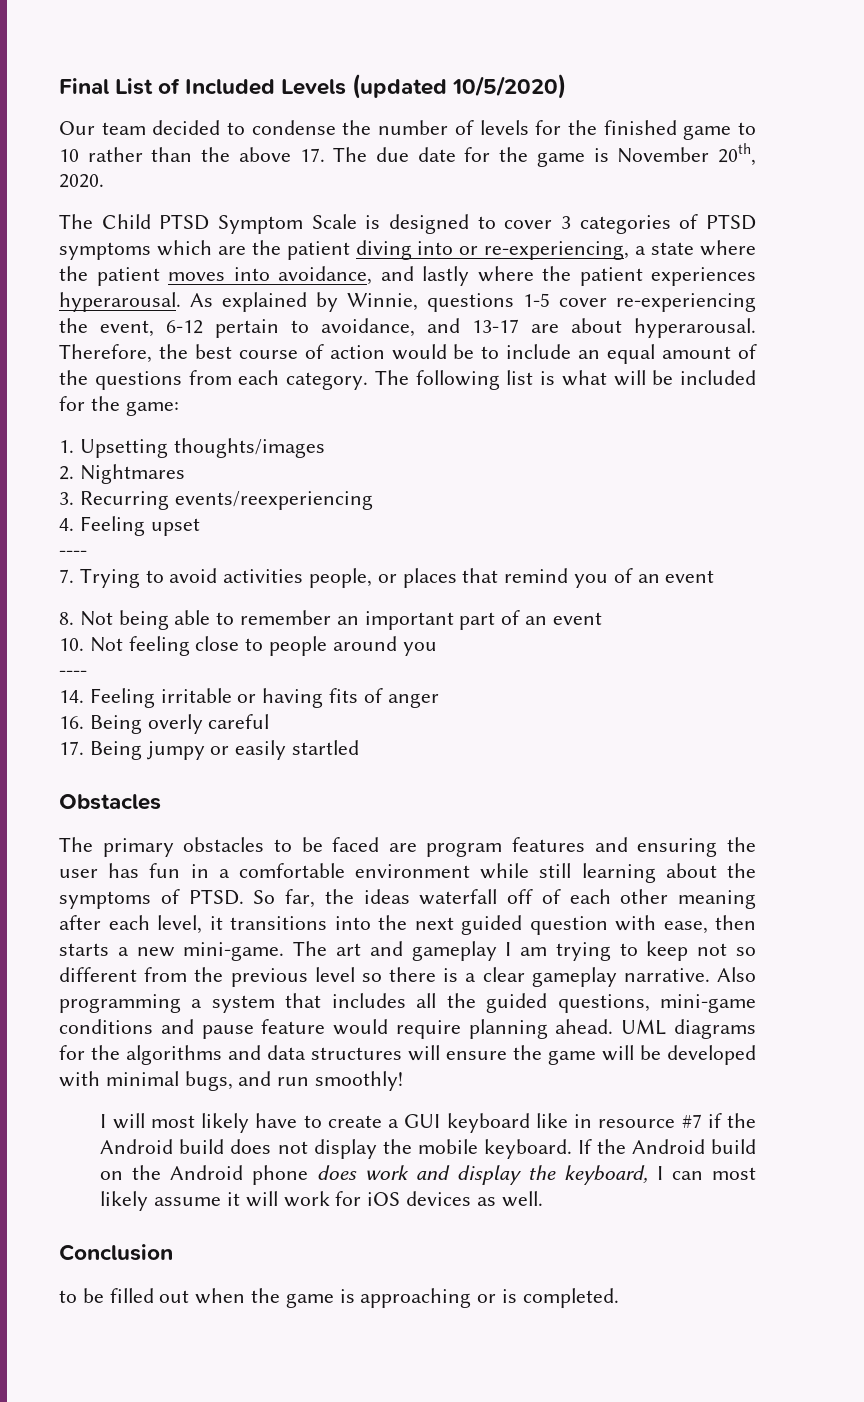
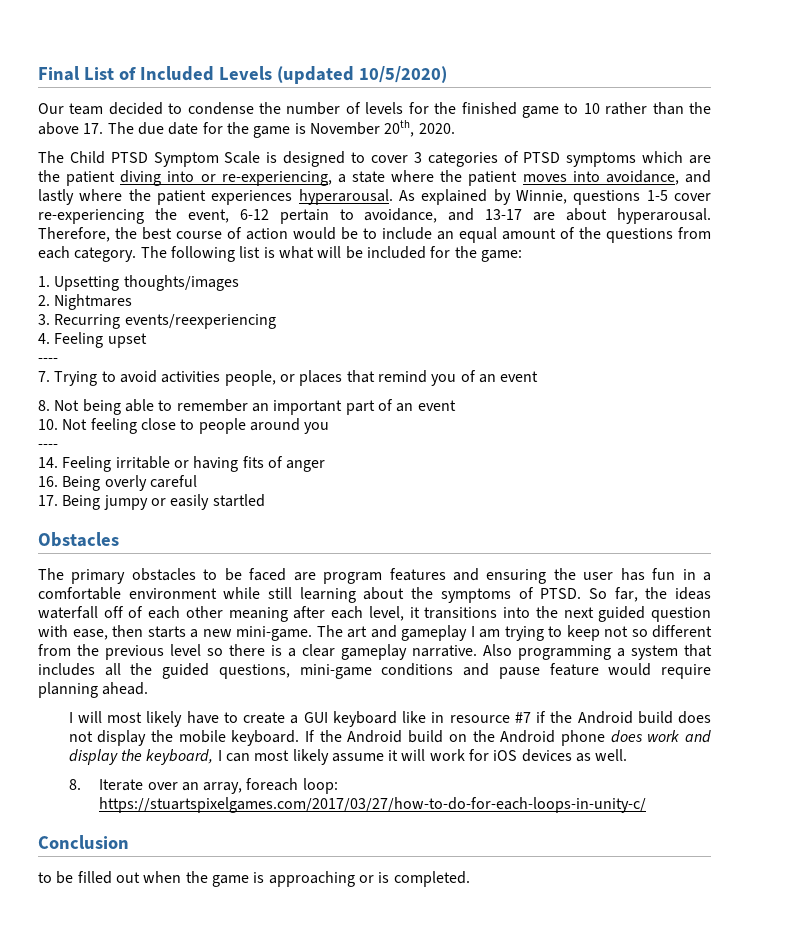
[621,1019,756,1039] [59,1045,756,1065] [59,1071,404,1091] UML diagrams for the algorithms and data structures will ensure the game will be developed with minimal bugs, and run smoothly! -> (149, 688) none
(543, 1199) none -> [68,778,338,794] [99,797,647,813] // 8. Iterate over an array, foreach loop: https://stuartspixelgames.com/2017/03/27/how-to-do-for-each-loops-in-unity-c/

